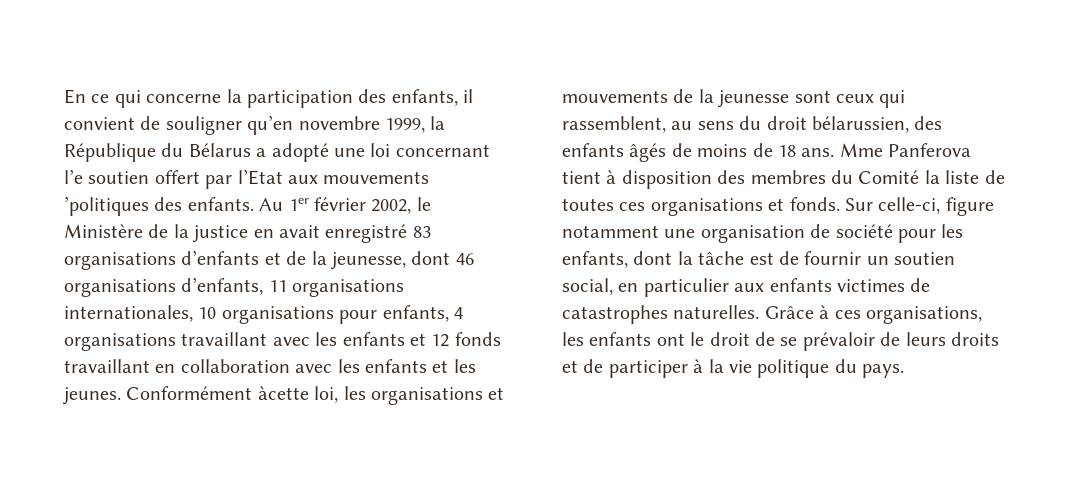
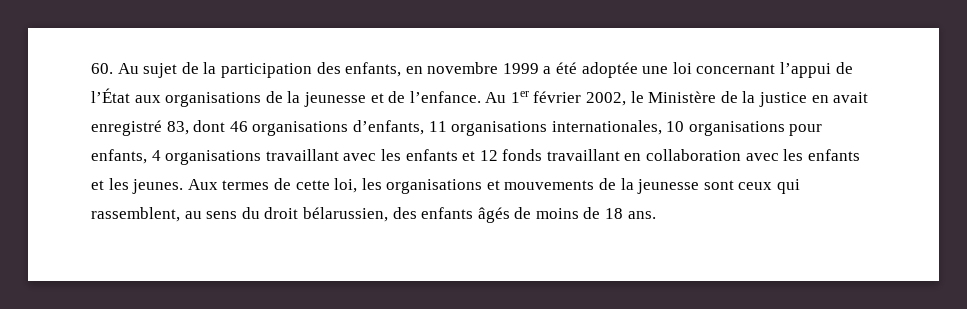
[64,89,474,108] [64,115,446,135] [64,143,490,162] [64,169,430,189] [64,196,254,216] En ce qui concerne la participation des enfants, il convient de souligner qu’en novembre 1999, la République du Bélarus a adopté une loi concernant l’e soutien offert par l’Etat aux mouvements ’politiques des enfants. -> [91,62,853,78] [91,88,481,107] 60. Au sujet de la participation des enfants, en novembre 1999 a été adoptée une loi concernant l’appui de l’État aux organisations de la jeunesse et de l’enfance.
[412,226,431,238] [64,250,406,270] 83 organisations d’enfants et de la jeunesse, -> [166,121,189,135] 83,
[126,386,309,400] Conformément àcette -> [187,178,330,190] Aux termes de cette
[839,143,972,157] [562,170,1005,189] [562,197,994,216] [562,224,964,243] [562,251,956,268] [562,278,931,297] [562,305,982,324] [562,332,999,351] [562,359,905,378] Mme Panferova tient à disposition des membres du Comité la liste de toutes ces organisations et fonds. Sur celle-ci, figure notamment une organisation de société pour les enfants, dont la tâche est de fournir un soutien social, en particulier aux enfants victimes de catastrophes naturelles. Grâce à ces organisations, les enfants ont le droit de se prévaloir de leurs droits et de participer à la vie politique du pays. -> (656, 215) none

